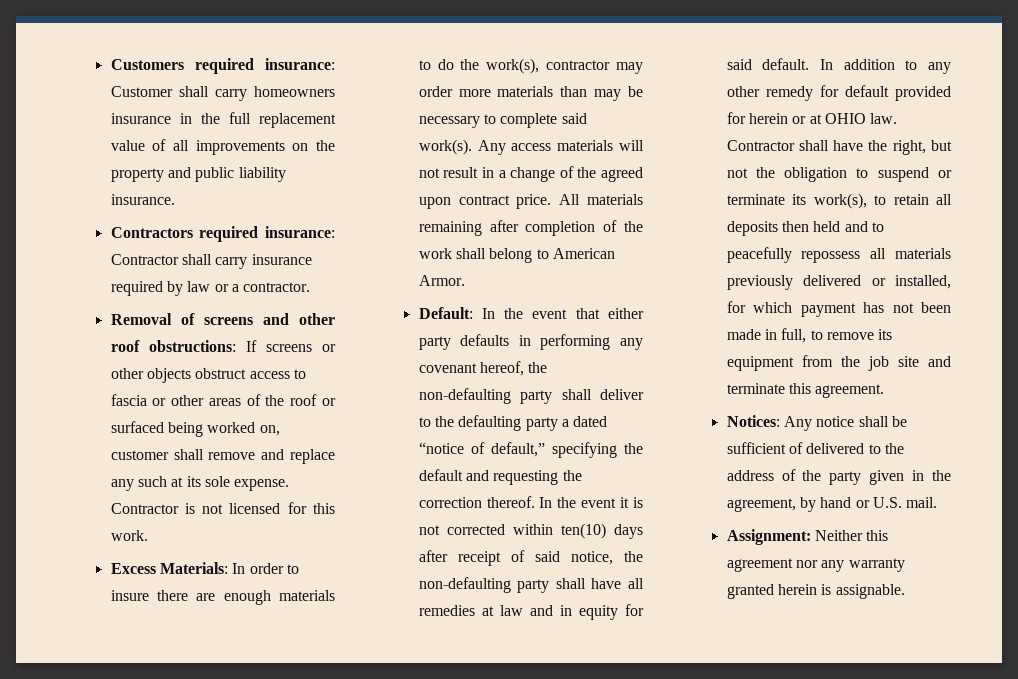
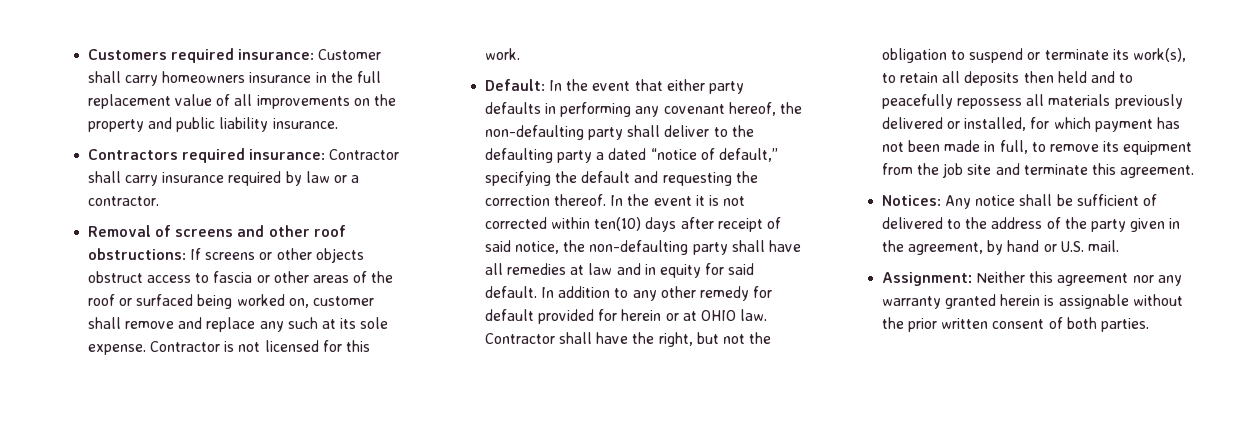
[110,562,299,574] [110,590,335,605] [418,58,643,74] [418,86,643,101] [418,113,587,128] [418,139,644,155] [418,166,643,182] [418,194,643,209] [418,220,643,236] [418,248,615,263] [418,275,465,286] // Excess Materials: In order to insure there are enough materials to do the work(s), contractor may order more materials than may be necessary to complete said work(s). Any access materials will not result in a change of the agreed upon contract price. All materials remaining after completion of the work shall belong to American Armor. -> (520, 54) none
[835,584,905,599] assignable. -> [1058,294,1183,309] [881,317,1149,332] assignable without the prior written consent of both parties.

